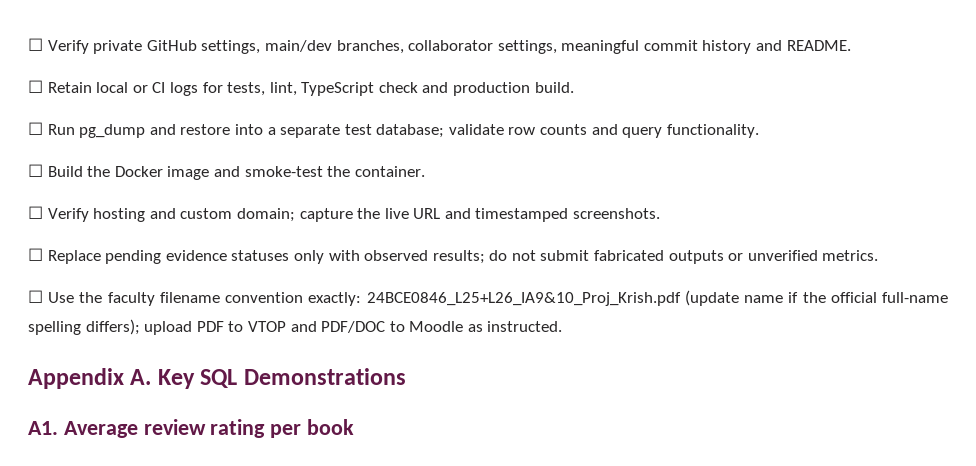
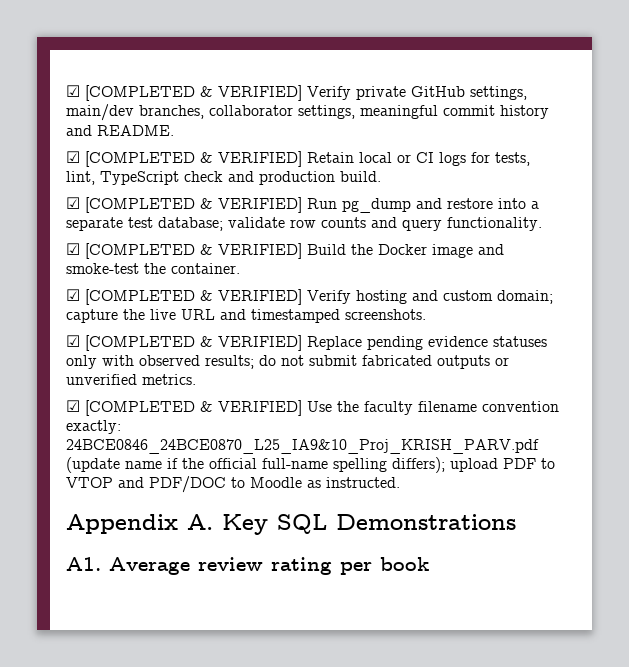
[28,38,43,51] ☐ -> [66,85,302,101] ☑ [COMPLETED & VERIFIED]
[28,80,43,93] ☐ -> [66,151,302,167] ☑ [COMPLETED & VERIFIED]
[28,122,43,135] ☐ -> [66,197,302,213] ☑ [COMPLETED & VERIFIED]
[28,164,43,177] ☐ -> [66,243,302,259] ☑ [COMPLETED & VERIFIED]
[28,206,43,219] ☐ -> [66,289,302,305] ☑ [COMPLETED & VERIFIED]
[28,248,43,261] ☐ -> [66,335,302,351] ☑ [COMPLETED & VERIFIED]
[28,290,43,303] ☐ -> [66,400,302,416] ☑ [COMPLETED & VERIFIED]
[366,292,681,306] 24BCE0846_L25+L26_IA9&10_Proj_Krish.pdf -> [66,439,539,454] 24BCE0846_24BCE0870_L25_IA9&10_Proj_KRISH_PARV.pdf

